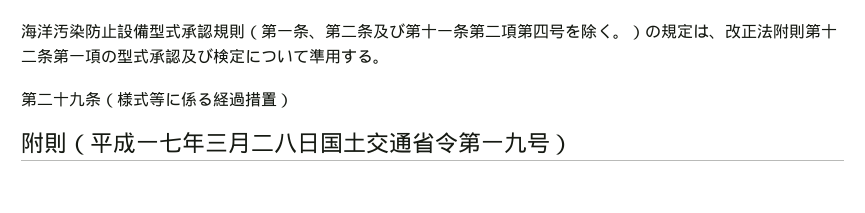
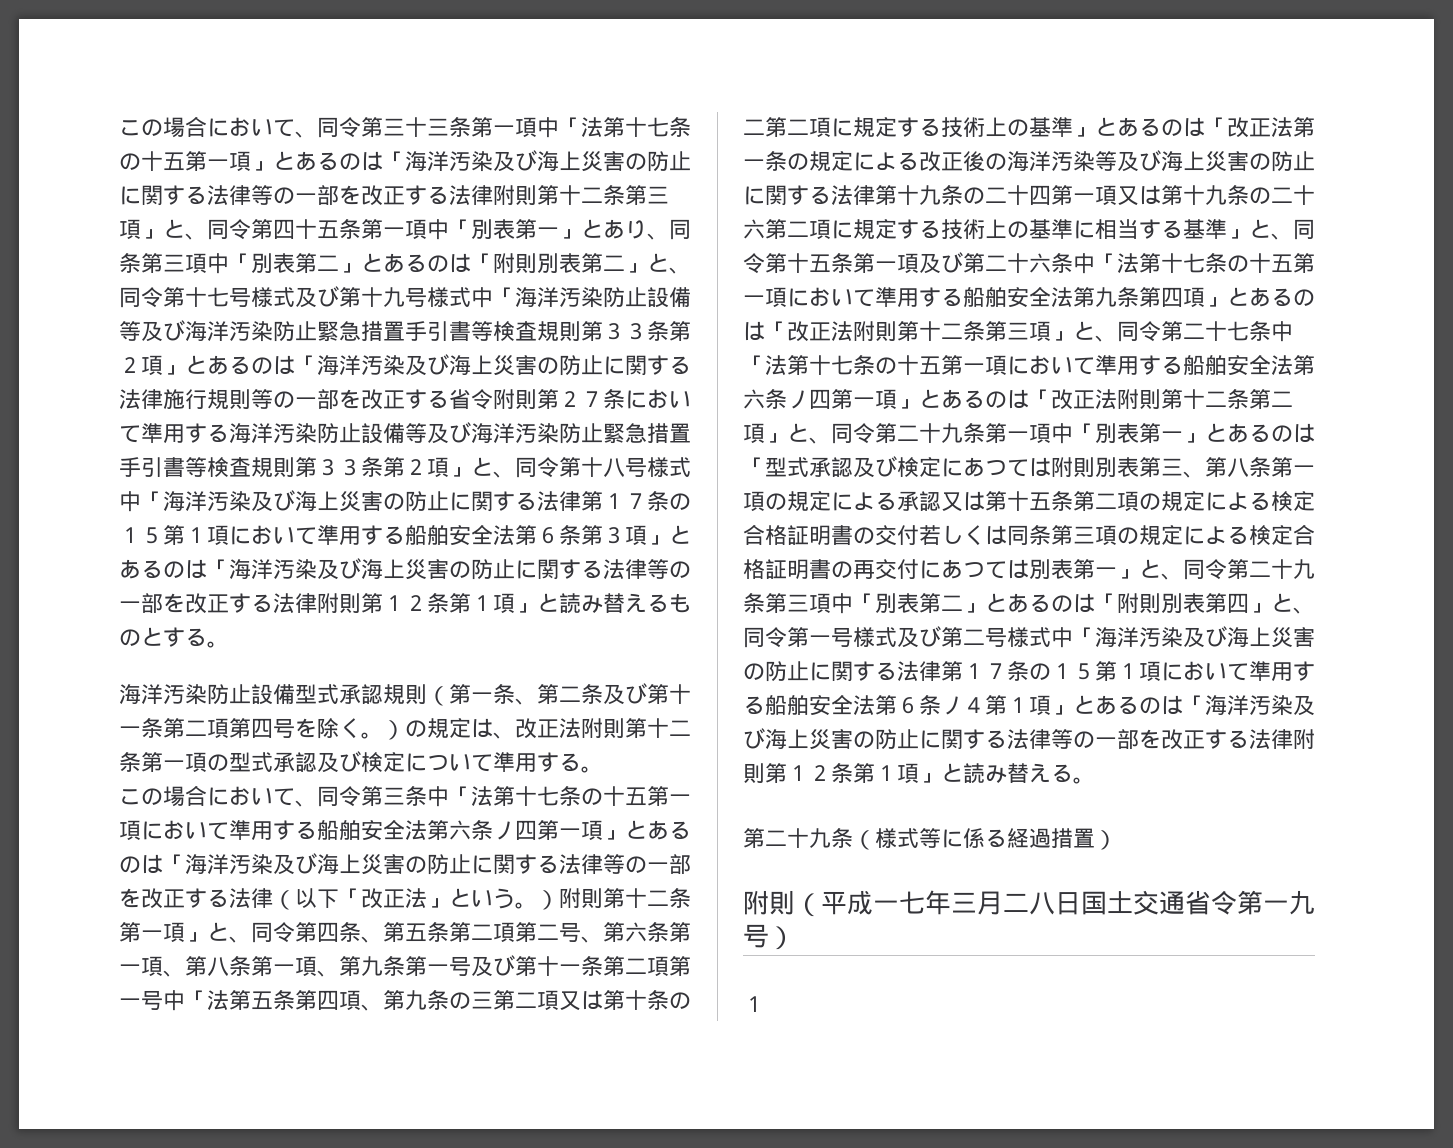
(21, 31) none -> [119,116,691,138] [119,150,691,172] [119,185,669,206] [119,219,691,240] [119,253,691,274] [119,286,691,308] [119,320,691,342] [119,354,691,376] [119,389,691,410] [119,422,691,444] [119,457,691,478] [119,490,691,512] [119,525,691,546] [119,558,691,580] [119,593,691,614] [119,627,229,648] この場合において、同令第三十三条第一項中「法第十七条の十五第一項」とあるのは「海洋汚染及び海上災害の防止に関する法律等の一部を改正する法律附則第十二条第三項」と、同令第四十五条第一項中「別表第一」とあり、同条第三項中「別表第二」とあるのは「附則別表第二」と、同令第十七号様式及び第十九号様式中「海洋汚染防止設備等及び海洋汚染防止緊急措置手引書等検査規則第３３条第２項」とあるのは「海洋汚染及び海上災害の防止に関する法律施行規則等の一部を改正する省令附則第２７条において準用する海洋汚染防止設備等及び海洋汚染防止緊急措置手引書等検査規則第３３条第２項」と、同令第十八号様式中「海洋汚染及び海上災害の防止に関する法律第１７条の１５第１項において準用する船舶安全法第６条第３項」とあるのは「海洋汚染及び海上災害の防止に関する法律等の一部を改正する法律附則第１２条第１項」と読み替えるものとする。 //
(389, 61) none -> [119,785,691,807] [119,820,691,841] [119,853,691,875] [119,888,691,910] [119,922,691,943] [119,955,691,977] [119,990,691,1011] [743,117,1315,138] [743,150,1315,172] [743,185,1315,206] [743,219,1315,240] [743,252,1315,274] [743,287,1315,308] [743,321,1293,342] [743,355,1315,376] [743,389,1293,410] [743,423,1315,444] [743,456,1315,478] [743,491,1315,512] [743,524,1315,546] [743,559,1315,580] [743,593,1315,614] [743,626,1315,648] [743,661,1315,682] [743,695,1315,716] [743,728,1315,750] [743,763,1095,784] // この場合において、同令第三条中「法第十七条の十五第一項において準用する船舶安全法第六条ノ四第一項」とあるのは「海洋汚染及び海上災害の防止に関する法律等の一部を改正する法律（以下「改正法」という。）附則第十二条第一項」と、同令第四条、第五条第二項第二号、第六条第一項、第八条第一項、第九条第一号及び第十一条第二項第一号中「法第五条第四項、第九条の三第二項又は第十条の二第二項に規定する技術上の基準」とあるのは「改正法第一条の規定による改正後の海洋汚染等及び海上災害の防止に関する法律第十九条の二十四第一項又は第十九条の二十六第二項に規定する技術上の基準に相当する基準」と、同令第十五条第一項及び第二十六条中「法第十七条の十五第一項において準用する船舶安全法第九条第四項」とあるのは「改正法附則第十二条第三項」と、同令第二十七条中「法第十七条の十五第一項において準用する船舶安全法第六条ノ四第一項」とあるのは「改正法附則第十二条第二項」と、同令第二十九条第一項中「別表第一」とあるのは「型式承認及び検定にあつては附則別表第三、第八条第一項の規定による承認又は第十五条第二項の規定による検定合格証明書の交付若しくは同条第三項の規定による検定合格証明書の再交付にあつては別表第一」と、同令第二十九条第三項中「別表第二」とあるのは「附則別表第四」と、同令第一号様式及び第二号様式中「海洋汚染及び海上災害の防止に関する法律第１７条の１５第１項において準用する船舶安全法第６条ノ４第１項」とあるのは「海洋汚染及び海上災害の防止に関する法律等の一部を改正する法律附則第１２条第１項」と読み替える。
(573, 144) none -> [743,996,765,1012] // １

